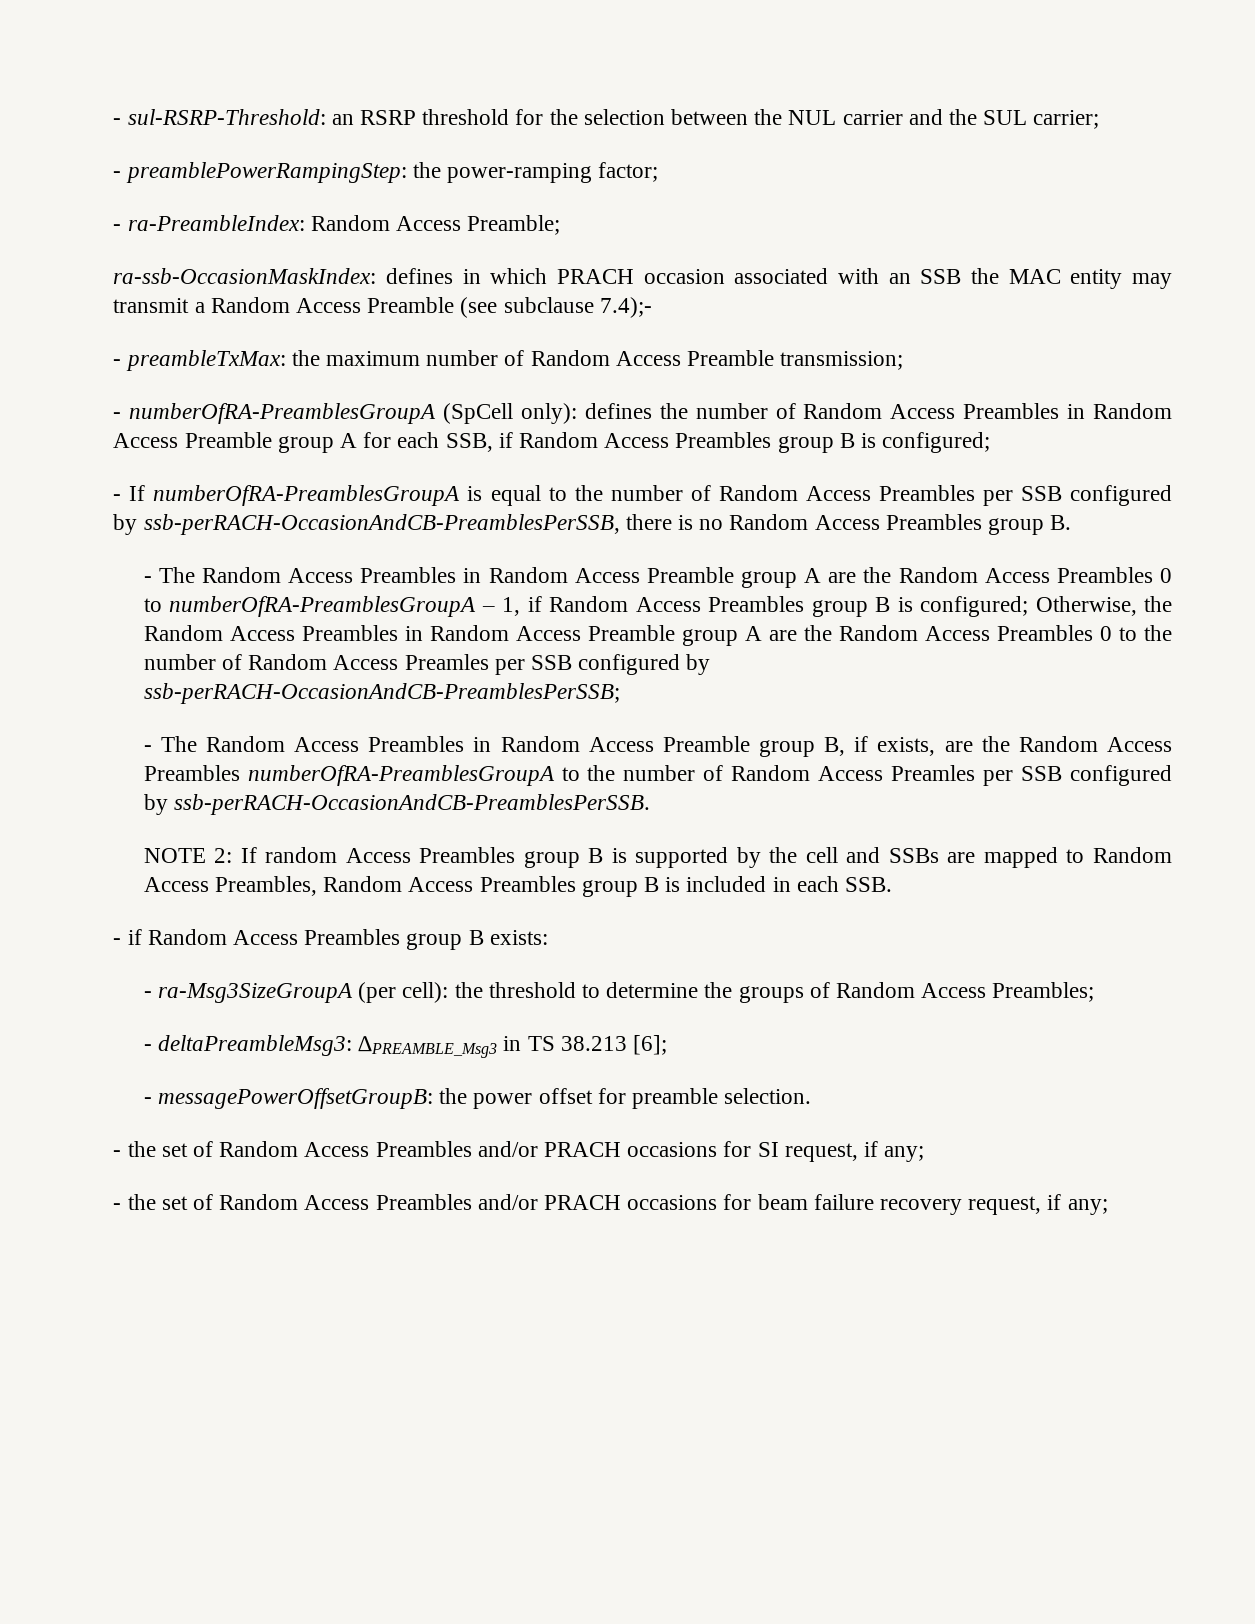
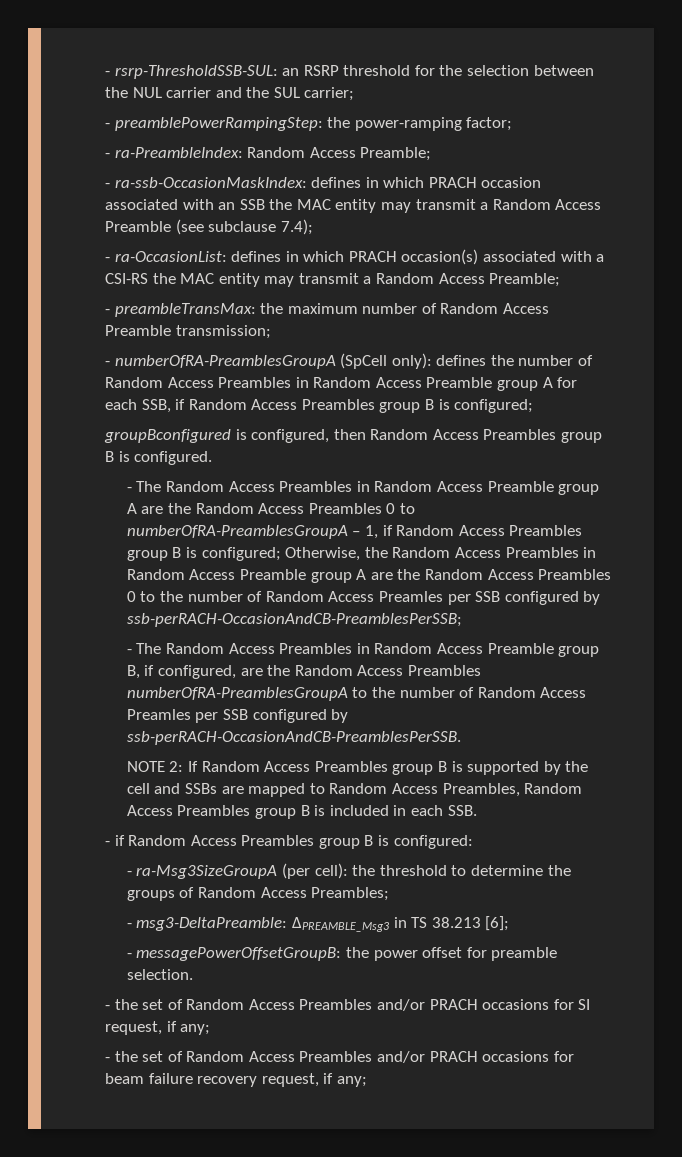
[113,109,326,125] - sul-RSRP-Threshold: -> [104,65,278,79] - rsrp-ThresholdSSB-SUL:
(561, 225) none -> [104,183,110,188] -
[599,297,652,318] [113,350,286,371] 7.4);- // - preambleTxMax: -> [280,219,313,235] [104,249,605,265] [104,273,561,287] [104,303,256,317] 7.4); // - ra-OccasionList: defines in which PRACH occasion(s) associated with a CSI-RS the MAC entity may transmit a Random Access Preamble; // - preambleTransMax:
[113,485,1172,506] [113,514,1072,535] - If numberOfRA-PreamblesGroupA is equal to the number of Random Access Preambles per SSB configured by ssb-perRACH-OccasionAndCB-PreamblesPerSSB, there is no Random Access Preambles group B. -> [103,429,603,443] [104,451,213,465] groupBconfigured is configured, then Random Access Preambles group B is configured.
[877,737,936,756] exists, -> [158,665,237,679] configured,
[265,847,338,863] random -> [201,761,260,772] Random
[489,930,548,945] exists: -> [378,835,473,849] is configured:
[157,1035,352,1056] deltaPreambleMsg3: -> [136,917,288,931] msg3-DeltaPreamble:

